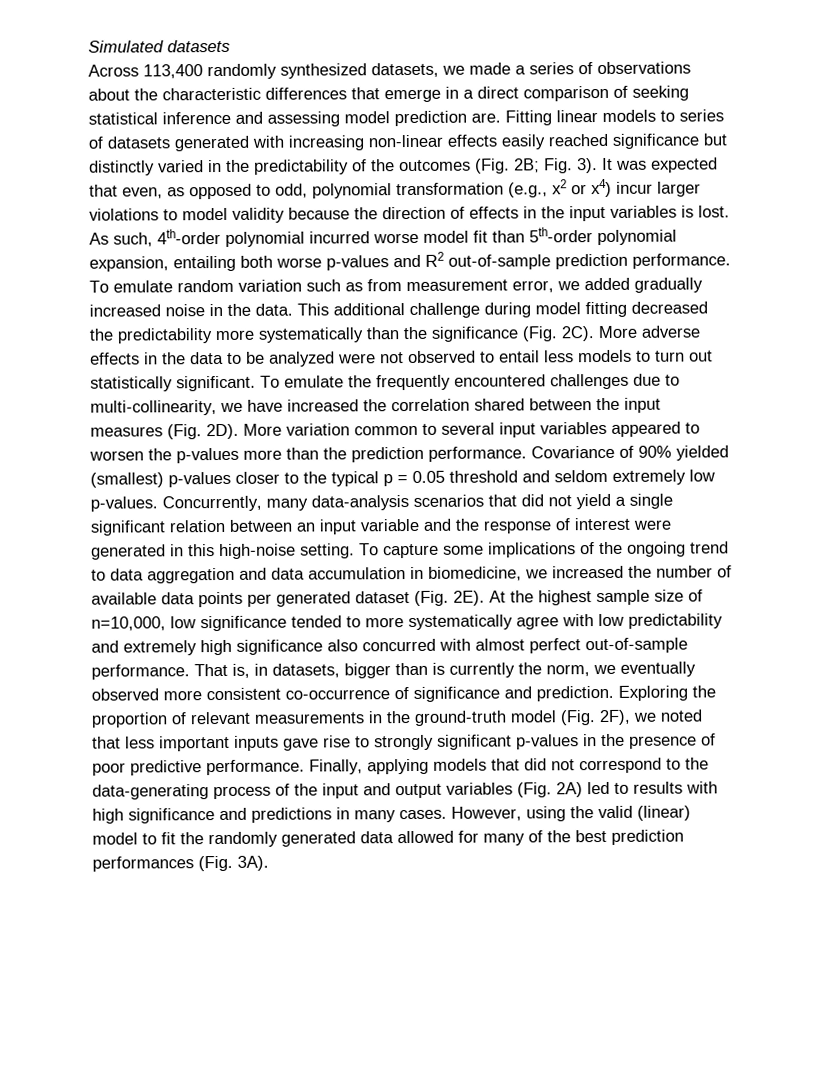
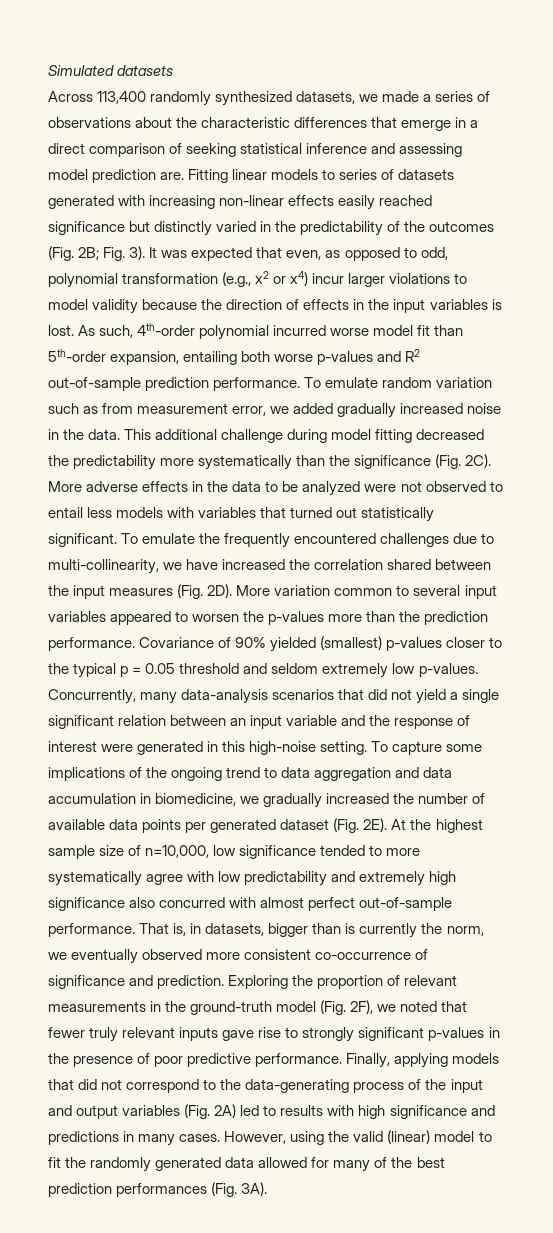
[597,229,677,246] polynomial -> (106, 355) none
[636,350,685,362] to turn -> [167,507,333,518] with variables that turned
(548, 574) none -> [263,793,323,808] gradually
[125,735,230,752] less important -> [48,1027,176,1042] fewer truly relevant

